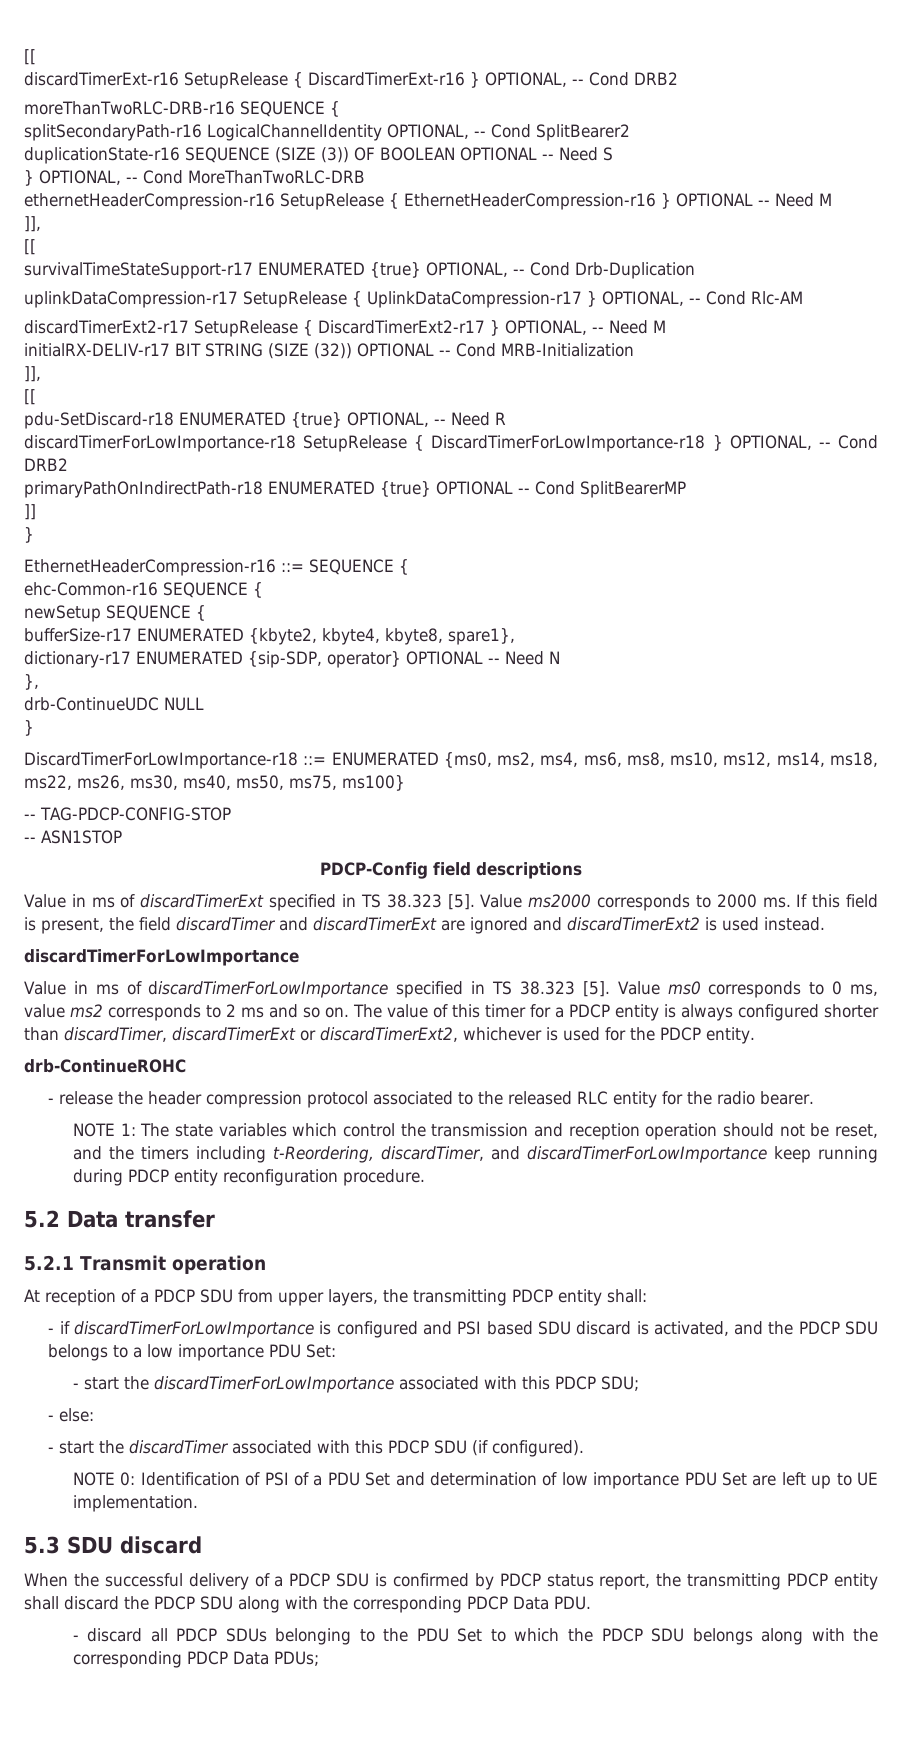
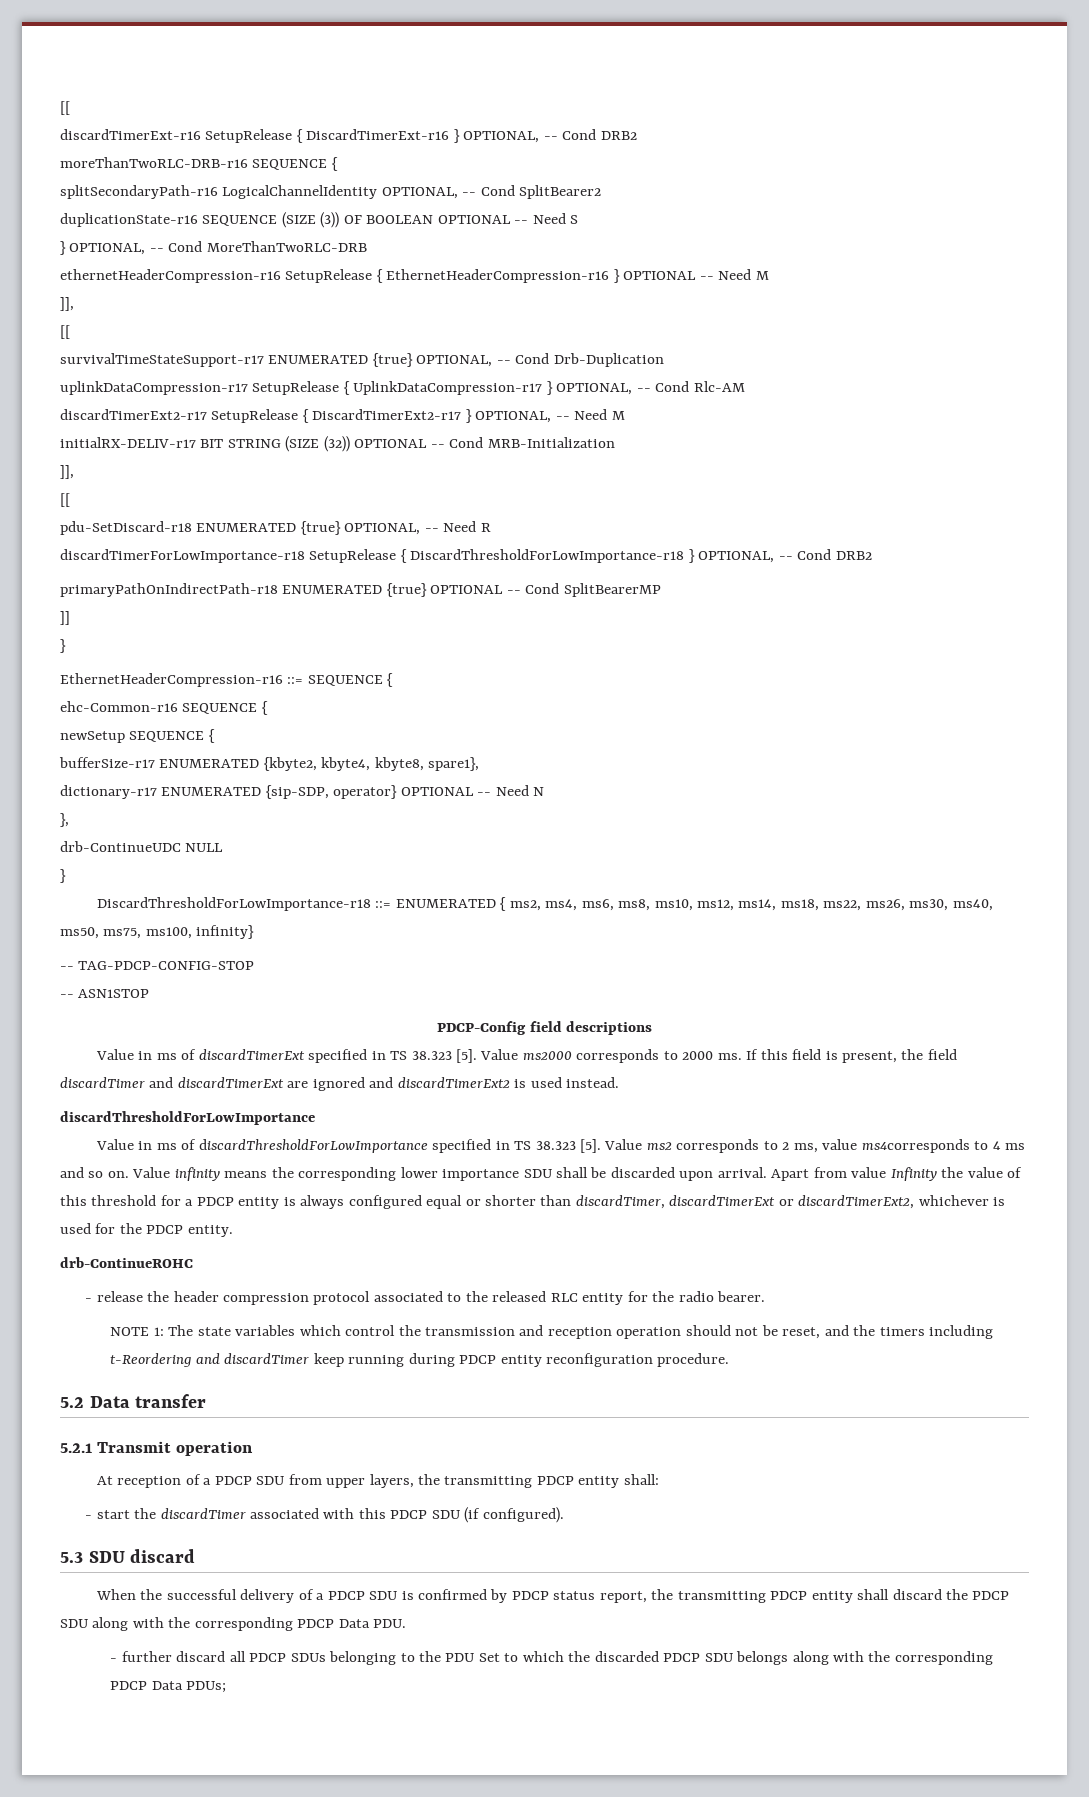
[431,435,706,452] DiscardTimerForLowImportance-r18 -> [410,549,685,563] DiscardThresholdForLowImportance-r18
[24,752,298,769] DiscardTimerForLowImportance-r18 -> [96,897,371,911] DiscardThresholdForLowImportance-r18
[443,752,492,768] {ms0, -> [500,897,507,911] {
[342,775,405,791] ms100} -> [145,925,255,939] ms100, infinity}
[24,949,299,966] [24,981,878,998] [24,1004,382,1021] discardTimerForLowImportance // Value in ms of discardTimerForLowImportance specified in TS 38.323 [5]. Value ms0 corresponds to 0 ms, value ms2 corresponds to 2 ms and so on. The -> [60,1111,315,1125] [95,1139,1026,1153] [60,1167,964,1181] discardThresholdForLowImportance // Value in ms of discardThresholdForLowImportance specified in TS 38.323 [5]. Value ms2 corresponds to 2 ms, value ms4corresponds to 4 ms and so on. Value infinity means the corresponding lower importance SDU shall be discarded upon arrival. Apart from value Infinity the
[485,1004,526,1018] timer -> [91,1195,157,1206] threshold
(819, 1012) none -> [426,1195,481,1209] equal or
[272,1146,767,1163] t-Reordering, discardTimer, and discardTimerForLowImportance -> [110,1353,310,1367] t-Reordering and discardTimer
[48,1321,878,1338] [48,1344,337,1361] [72,1376,639,1393] [48,1408,95,1422] // - if discardTimerForLowImportance is configured and PSI based SDU discard is activated, and the PDCP SDU belongs to a low importance PDU Set: // - start the discardTimerForLowImportance associated with this PDCP SDU; // - else: -> (659, 1479) none
[72,1472,879,1489] [72,1495,198,1512] // NOTE 0: Identification of PSI of a PDU Set and determination of low importance PDU Set are left up to UE implementation. -> (564, 1515) none
(79, 1638) none -> [121,1651,172,1662] further
(593, 1635) none -> [594,1651,659,1662] discarded

